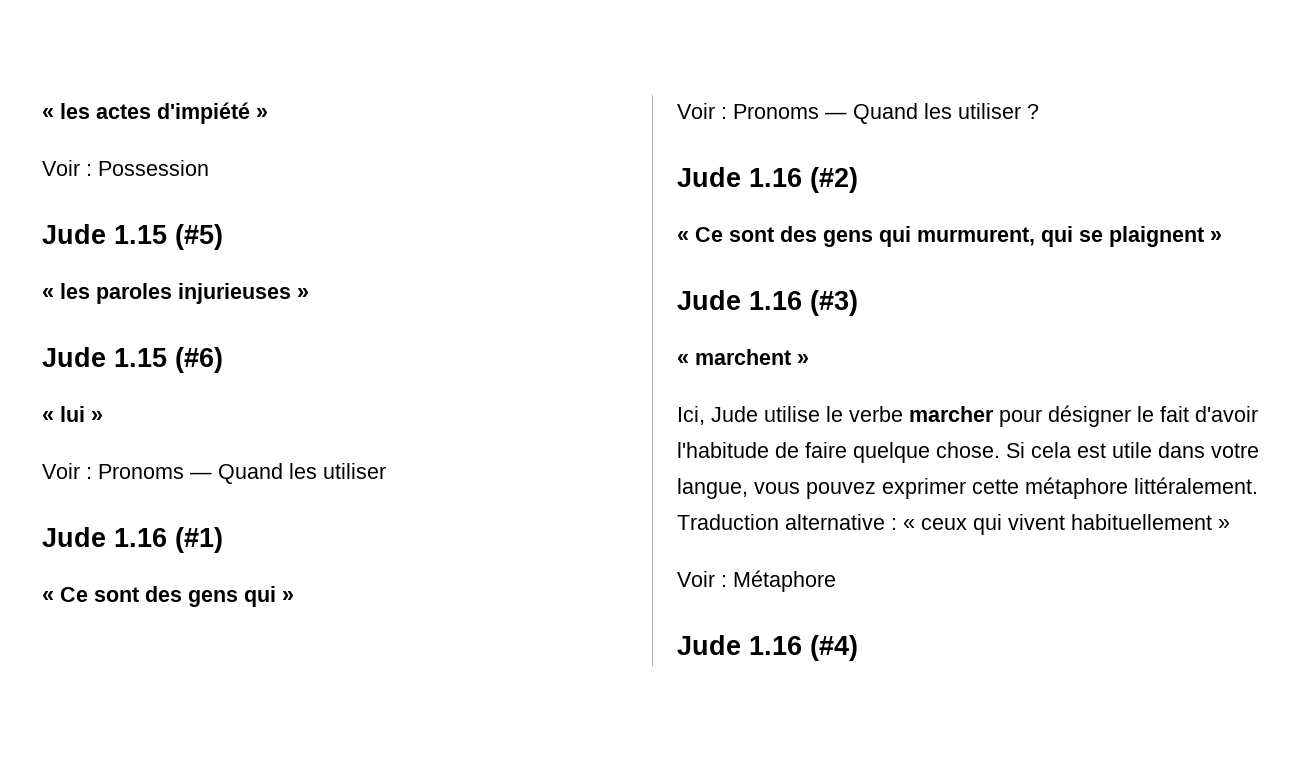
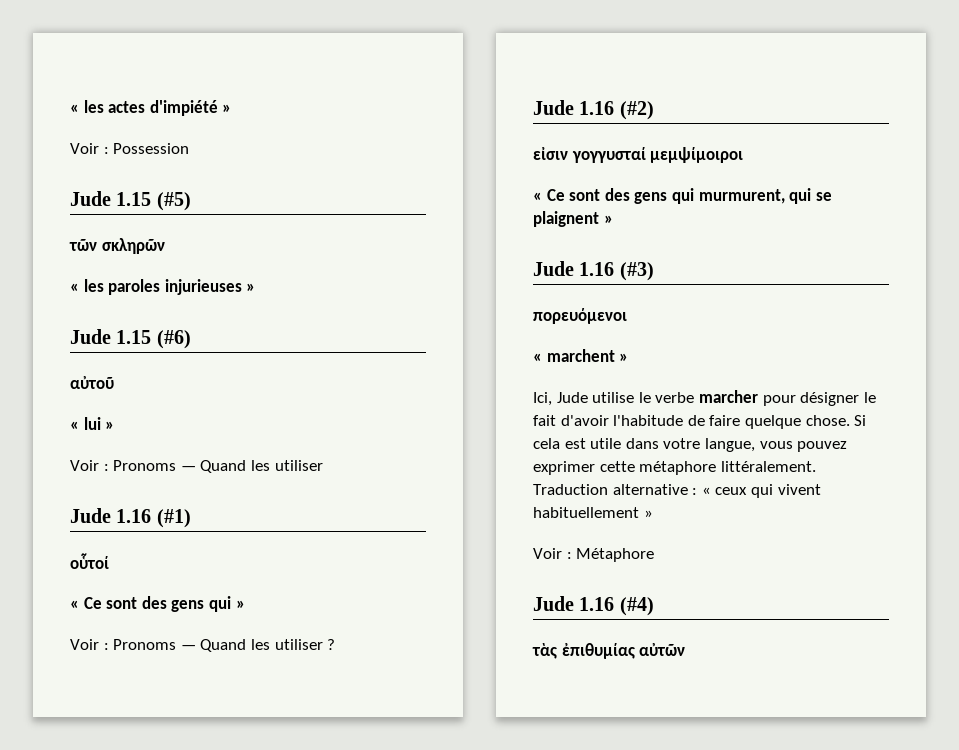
(223, 237) none -> [69,238,165,254] // τῶν σκληρῶν
(223, 360) none -> [70,376,114,389] // αὐτοῦ
(223, 540) none -> [70,553,109,569] // οὗτοί
(858, 180) none -> [533,147,744,163] // εἰσιν γογγυσταί μεμψίμοιροι
(858, 303) none -> [533,308,627,324] // πορευόμενοι
(858, 648) none -> [532,643,686,659] // τὰς ἐπιθυμίας αὐτῶν

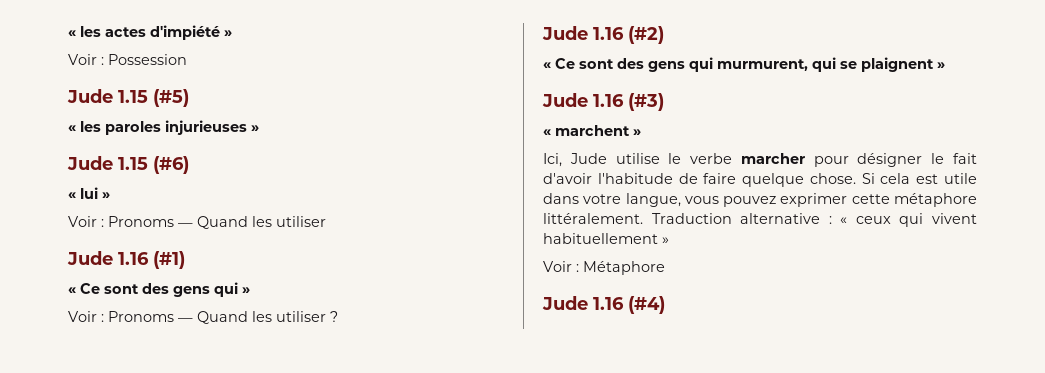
[69,238,165,254] // τῶν σκληρῶν -> (189, 98) none
[70,376,114,389] // αὐτοῦ -> (189, 165) none
[70,553,109,569] // οὗτοί -> (185, 260) none
[533,147,744,163] // εἰσιν γογγυσταί μεμψίμοιροι -> (664, 35) none
[533,308,627,324] // πορευόμενοι -> (664, 102) none
[532,643,686,659] // τὰς ἐπιθυμίας αὐτῶν -> (665, 305) none

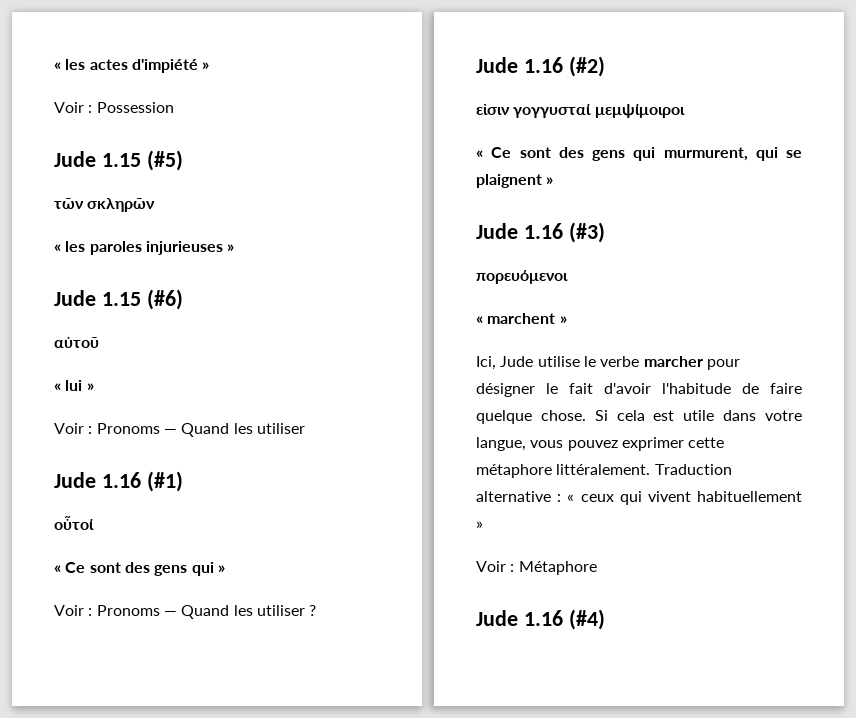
(189, 98) none -> [54,198,156,212] // τῶν σκληρῶν
(189, 165) none -> [54,337,99,348] // αὐτοῦ
(185, 260) none -> [54,516,94,530] // οὗτοί
(664, 35) none -> [476,104,685,118] // εἰσιν γογγυσταί μεμψίμοιροι
(664, 102) none -> [476,270,568,284] // πορευόμενοι

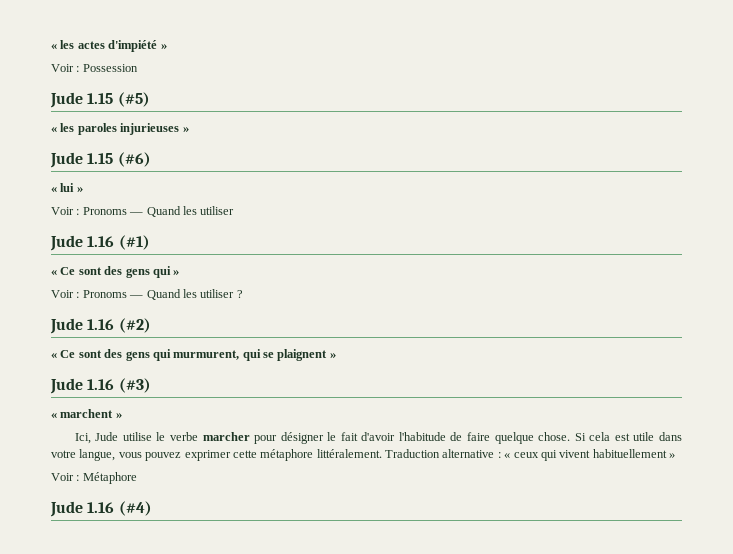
[54,198,156,212] // τῶν σκληρῶν -> (150, 99) none
[54,337,99,348] // αὐτοῦ -> (151, 159) none
[54,516,94,530] // οὗτοί -> (150, 242) none
[476,104,685,118] // εἰσιν γογγυσταί μεμψίμοιροι -> (151, 325) none
[476,270,568,284] // πορευόμενοι -> (151, 385) none

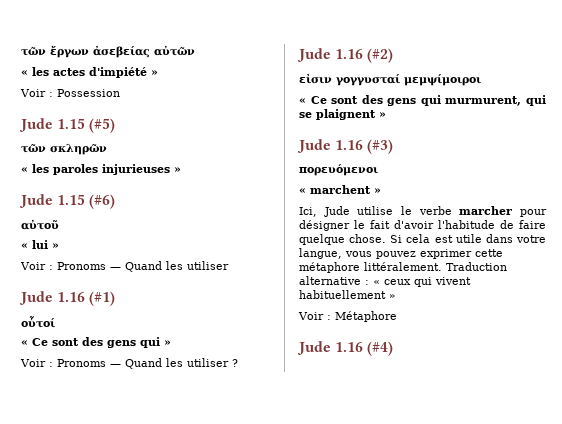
(51, 46) none -> [21,45,195,58] τῶν ἔργων ἀσεβείας αὐτῶν //
(150, 99) none -> [21,143,107,155] // τῶν σκληρῶν
(151, 159) none -> [21,219,59,230] // αὐτοῦ
(150, 242) none -> [21,316,55,328] // οὗτοί
(151, 325) none -> [299,73,481,86] // εἰσιν γογγυσταί μεμψίμοιροι
(151, 385) none -> [299,164,378,176] // πορευόμενοι

